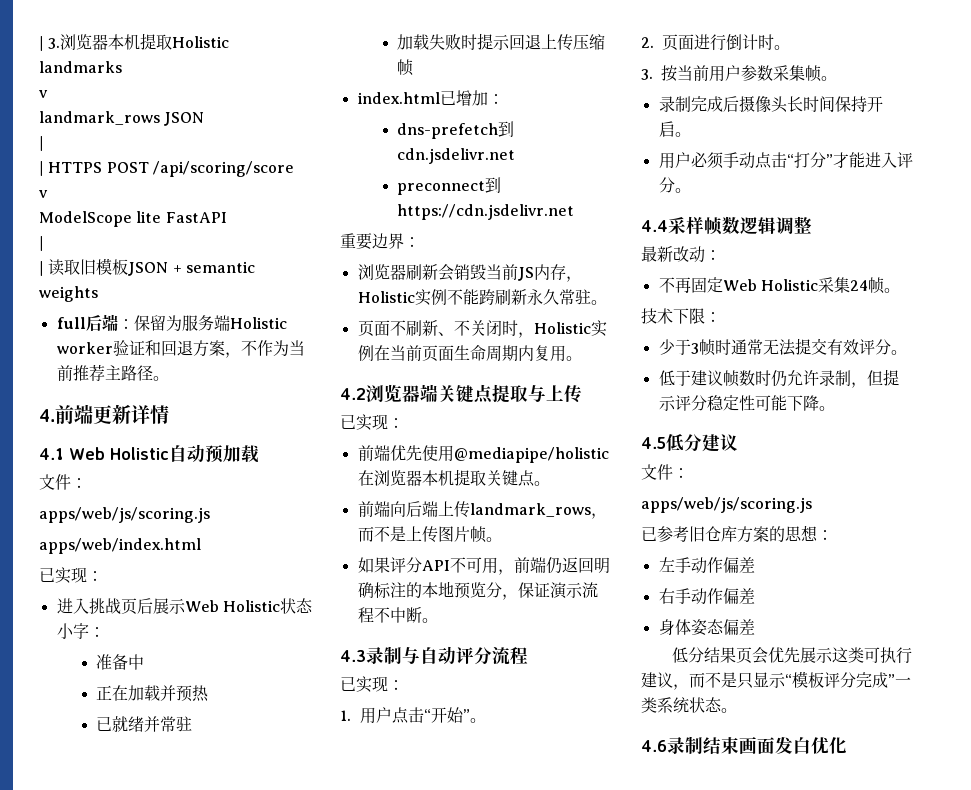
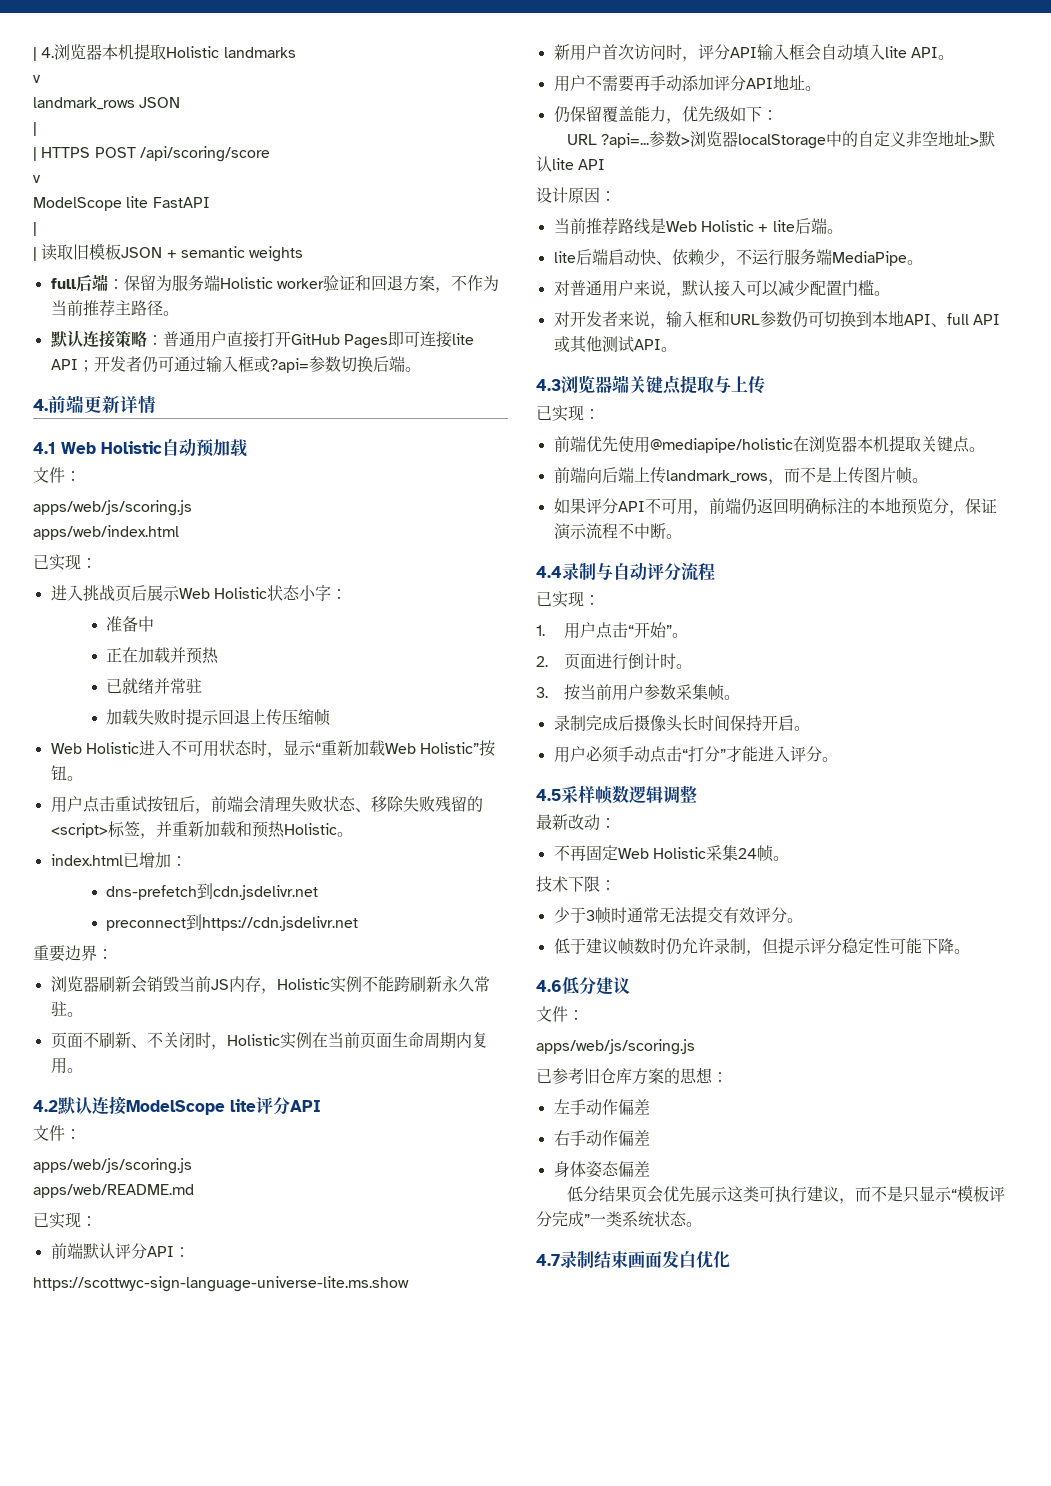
[39,36,61,51] | 3. -> [33,47,55,61] | 4.
(169, 378) none -> [50,330,474,349] [50,356,421,373] // 默认连接策略：普通用户直接打开GitHub Pages即可连接lite API；开发者仍可通过输入框或?api=参数切换后端。
(414, 67) none -> [50,740,496,758] [50,765,83,781] [50,796,483,814] [50,821,353,839] // Web Holistic进入不可用状态时，显示“重新加载Web Holistic”按钮。 // 用户点击重试按钮后，前端会清理失败状态、移除失败残留的<script>标签，并重新加载和预热Holistic。
(366, 394) none -> [58,1096,321,1115] [33,1125,81,1141] [33,1158,192,1174] [33,1184,194,1198] [33,1212,97,1229] [50,1243,190,1259] [33,1276,409,1292] [553,44,954,62] [553,74,821,92] [553,106,778,124] [567,130,996,149] [536,156,606,172] [536,187,616,203] [553,217,843,235] [553,249,923,267] [553,279,890,298] [553,310,1000,329] [553,336,677,353] [536,379,561,391] 默认连接ModelScope lite评分API // 文件： // apps/web/js/scoring.js // apps/web/README.md // 已实现： // 前端默认评分API： // https://scottwyc-sign-language-universe-lite.ms.show // 新用户首次访问时，评分API输入框会自动填入lite API。 // 用户不需要再手动添加评分API地址。 // 仍保留覆盖能力，优先级如下： // URL ?api=...参数>浏览器localStorage中的自定义非空地址>默认lite API // 设计原因： // 当前推荐路线是Web Holistic + lite后端。 // lite后端启动快、依赖少，不运行服务端MediaPipe。 // 对普通用户来说，默认接入可以减少配置门槛。 // 对开发者来说，输入框和URL参数仍可切换到本地API、full API或其他测试API。 // 4.3
[340,650,366,662] 4.3 -> [536,566,562,578] 4.4
[641,220,668,232] 4.4 -> [536,789,561,801] 4.5
[641,437,666,449] 4.5 -> [536,980,562,992] 4.6
[641,740,667,752] 4.6 -> [536,1254,560,1266] 4.7

